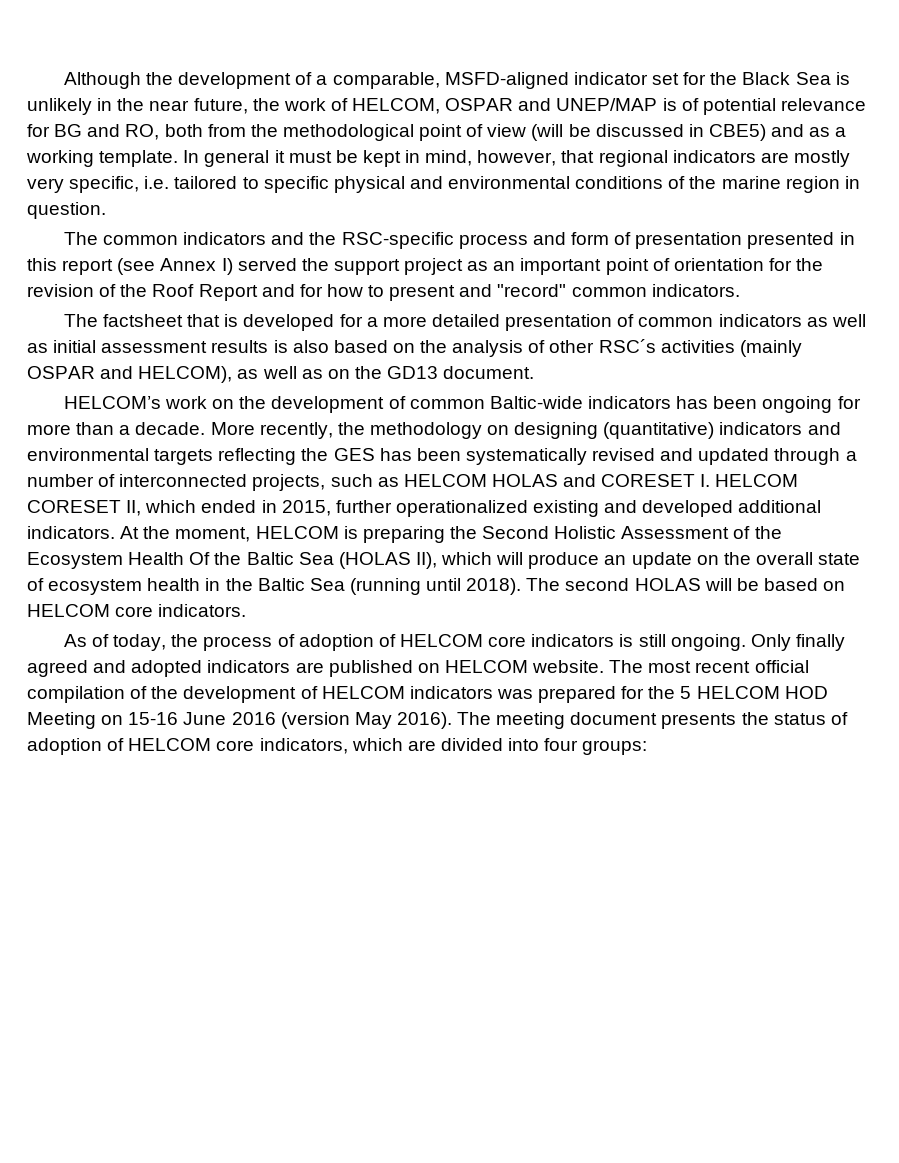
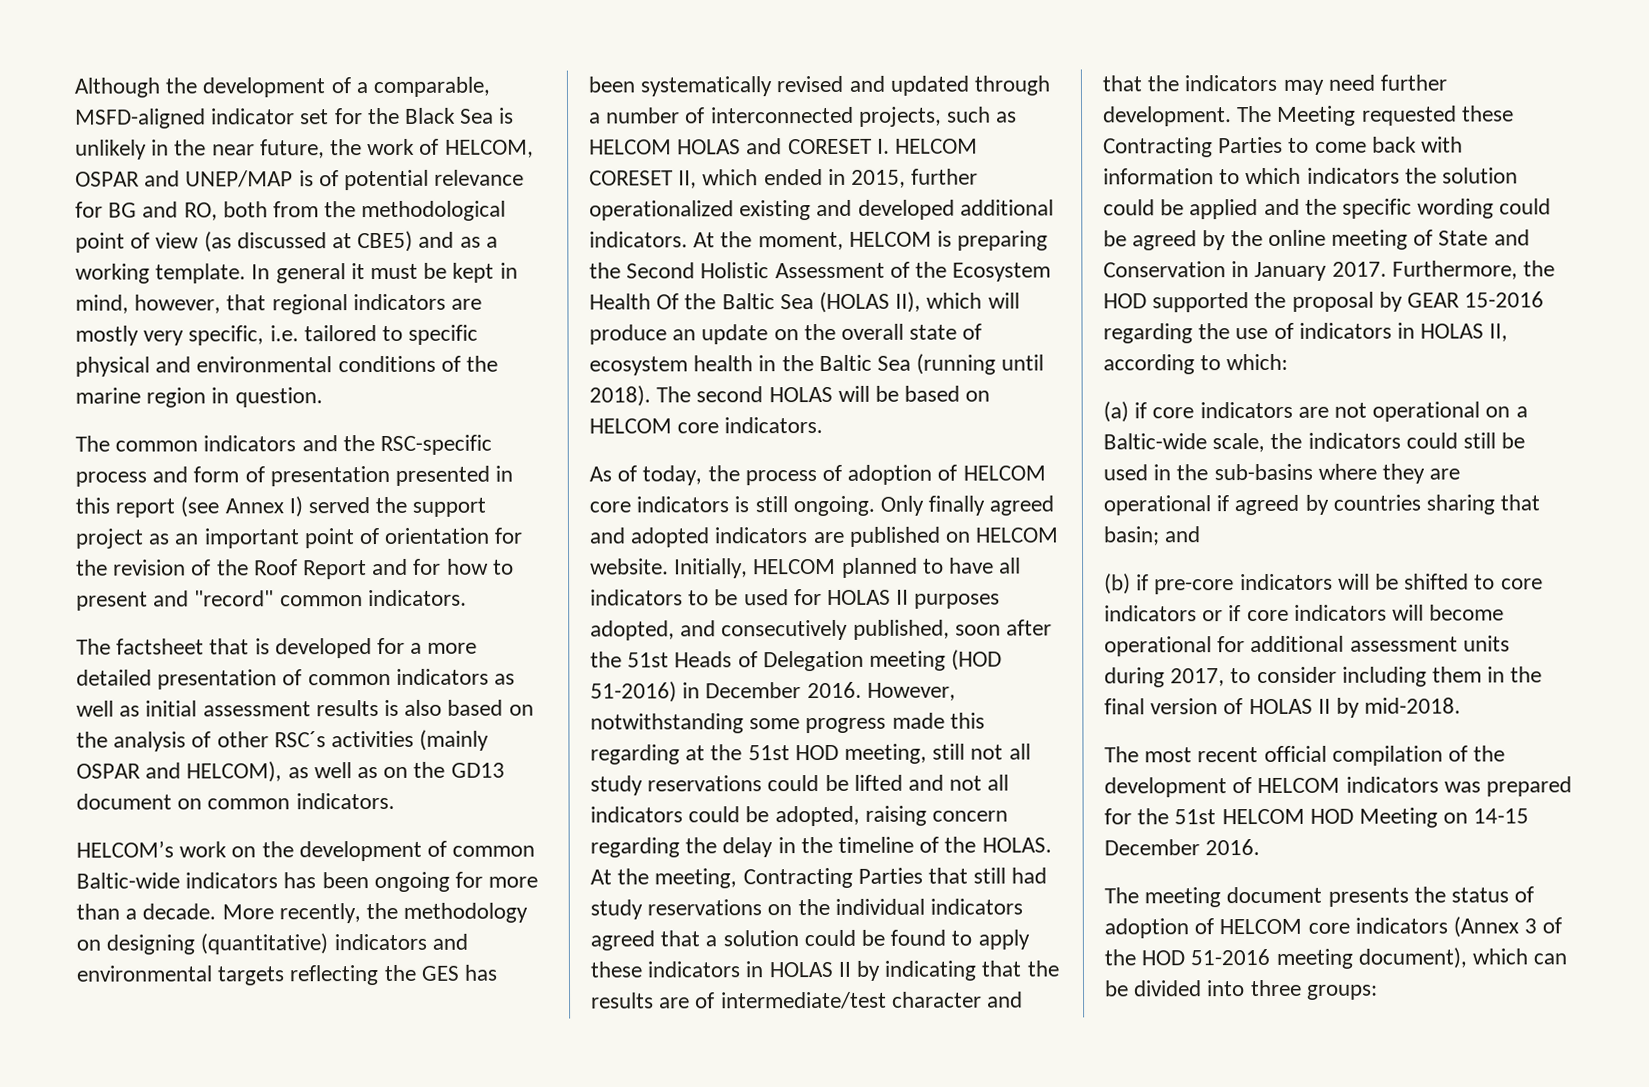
[531,124,704,141] (will be discussed in -> [203,231,353,253] (as discussed at
[443,366,535,379] document. -> [76,792,395,810] document on common indicators.
(605, 666) none -> [674,557,1022,579] [590,589,1001,609] [590,619,1053,641] [590,649,1003,672] [590,681,956,703] [590,712,985,734] [590,743,1031,765] [590,774,1010,796] [590,805,1009,827] [590,836,1052,858] [590,867,1048,889] [590,898,1024,920] [590,929,1030,951] [590,960,1059,981] [591,991,1024,1010] [1102,74,1448,95] [1103,105,1514,127] [1103,136,1464,158] [1103,167,1519,185] [1103,198,1552,220] [1103,229,1530,251] [1103,260,1556,282] [1103,291,1545,313] [1103,322,1509,344] [1103,353,1289,375] [1103,401,1528,423] [1103,432,1526,453] [1103,463,1461,484] [1103,494,1541,516] [1103,526,1201,546] [1104,573,1543,595] [1104,604,1505,622] [1104,635,1510,657] [1104,666,1543,688] [1104,697,1462,718] Initially, HELCOM planned to have all indicators to be used for HOLAS II purposes adopted, and consecutively published, soon after the 51st Heads of Delegation meeting (HOD 51-2016) in December 2016. However, notwithstanding some progress made this regarding at the 51st HOD meeting, still not all study reservations could be lifted and not all indicators could be adopted, raising concern regarding the delay in the timeline of the HOLAS. At the meeting, Contracting Parties that still had study reservations on the individual indicators agreed that a solution could be found to apply these indicators in HOLAS II by indicating that the results are of intermediate/test character and that the indicators may need further development. The Meeting requested these Contracting Parties to come back with information to which indicators the solution could be applied and the specific wording could be agreed by the online meeting of State and Conservation in January 2017. Furthermore, the HOD supported the proposal by GEAR 15-2016 regarding the use of indicators in HOLAS II, according to which: // (a) if core indicators are not operational on a Baltic-wide scale, the indicators could still be used in the sub-basins where they are operational if agreed by countries sharing that basin; and // (b) if pre-core indicators will be shifted to core indicators or if core indicators will become operational for additional assessment units during 2017, to consider including them in the final version of HOLAS II by mid-2018. //
[680,686,692,699] 5 -> [1174,809,1217,825] 51st
[128,712,452,729] 15-16 June 2016 (version May 2016). -> [1473,808,1530,824] [1104,839,1261,856] 14-15 December 2016. //
[259,738,436,754] indicators, which are -> [1354,916,1563,938] [1104,947,1568,969] [1104,980,1129,997] indicators (Annex 3 of the HOD 51-2016 meeting document), which can be
[544,738,579,751] four -> [1249,979,1302,997] three

